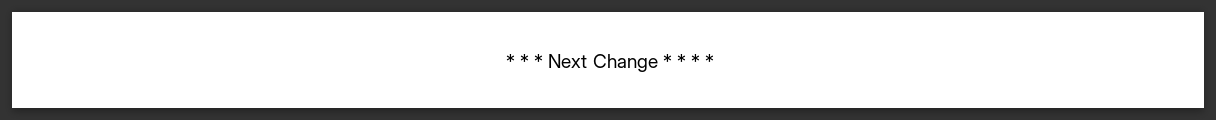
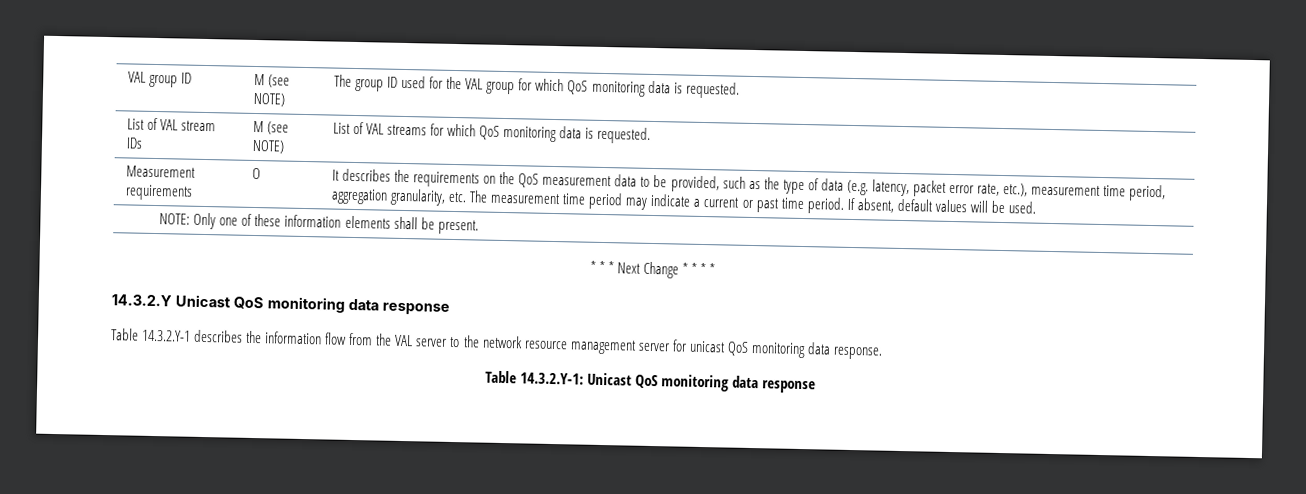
(505, 61) none -> [127,71,193,88] [253,73,291,88] [252,92,286,107] [333,74,740,99] [126,117,217,132] [125,137,143,149] [252,120,290,135] [251,139,285,154] [332,121,652,144] [125,165,196,178] [124,184,193,201] [251,167,261,180] [331,168,1167,202] [330,188,1037,214] [159,212,479,235] VAL group ID | M (see NOTE) | The group ID used for the VAL group for which QoS monitoring data is requested. // List of VAL stream IDs | M (see NOTE) | List of VAL streams for which QoS monitoring data is requested. // Measurement requirements | O | It describes the requirements on the QoS measurement data to be provided, such as the type of data (e.g. latency, packet error rate, etc.), measurement time period, aggregation granularity, etc. The measurement time period may indicate a current or past time period. If absent, default values will be used. // NOTE: Only one of these information elements shall be present. //
(715, 61) none -> [111,294,450,315] [111,328,884,360] [484,370,817,394] // 14.3.2.Y Unicast QoS monitoring data response // Table 14.3.2.Y-1 describes the information flow from the VAL server to the network resource management server for unicast QoS monitoring data response. // Table 14.3.2.Y-1: Unicast QoS monitoring data response

